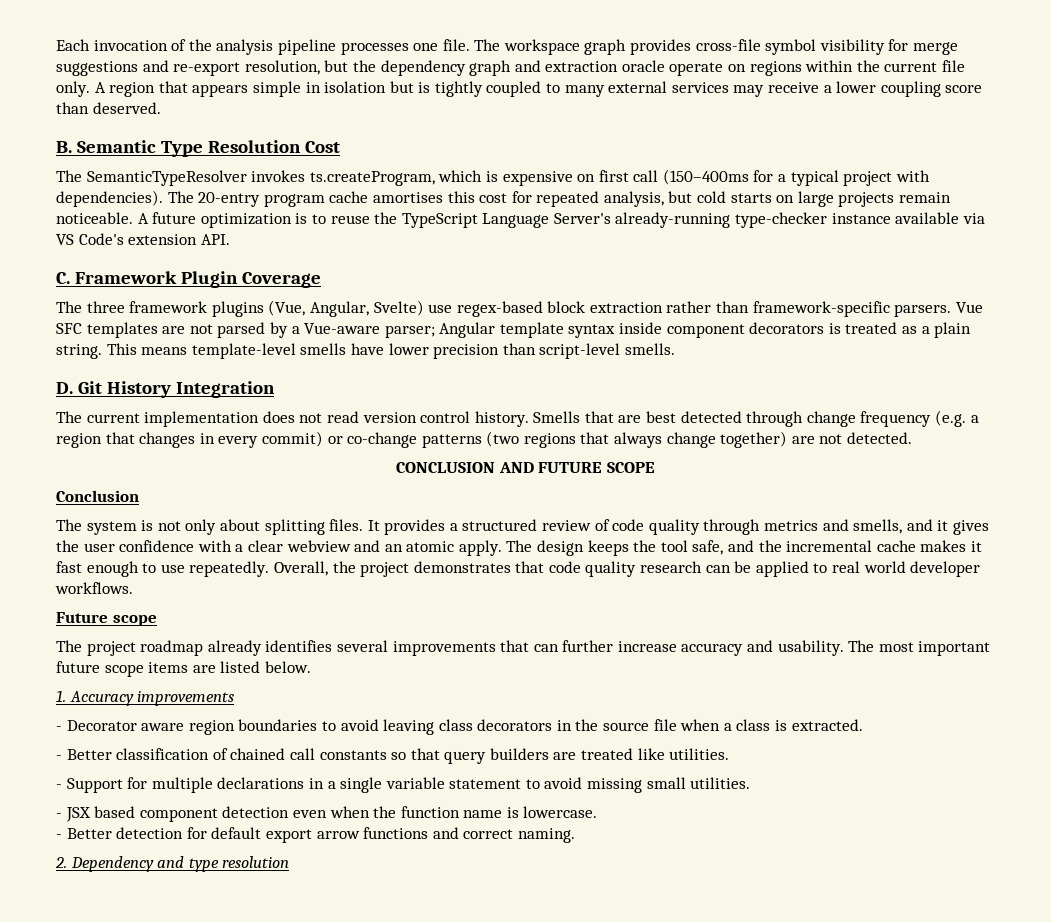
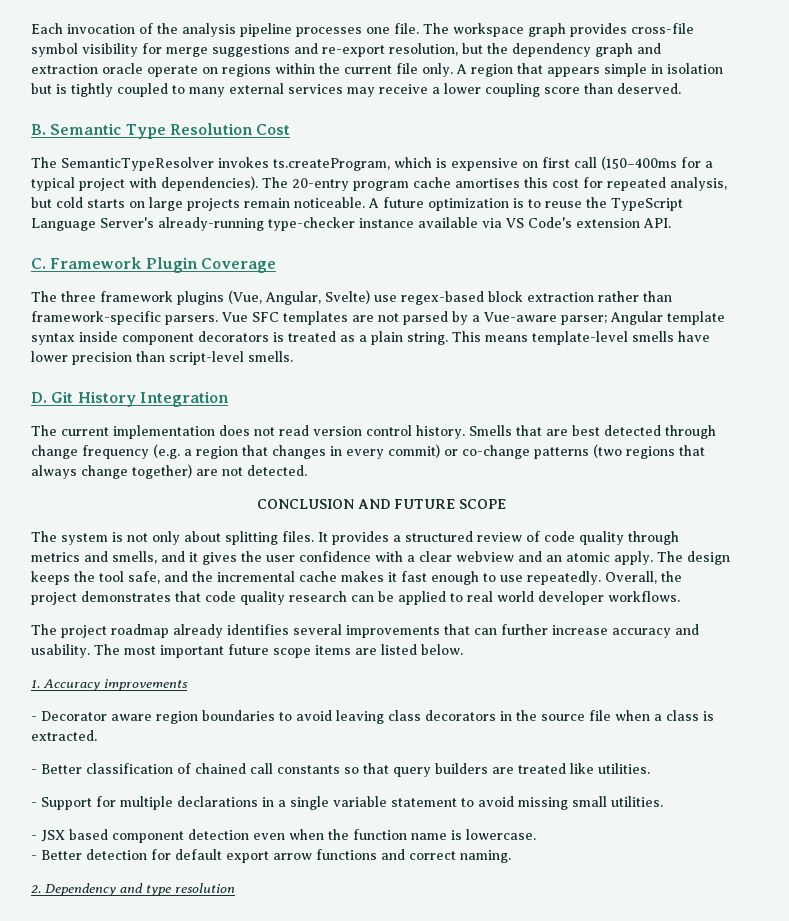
[56,490,139,502] // Conclusion -> (506, 504) none
[56,612,157,626] // Future scope -> (680, 596) none

